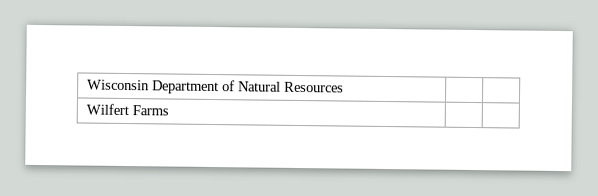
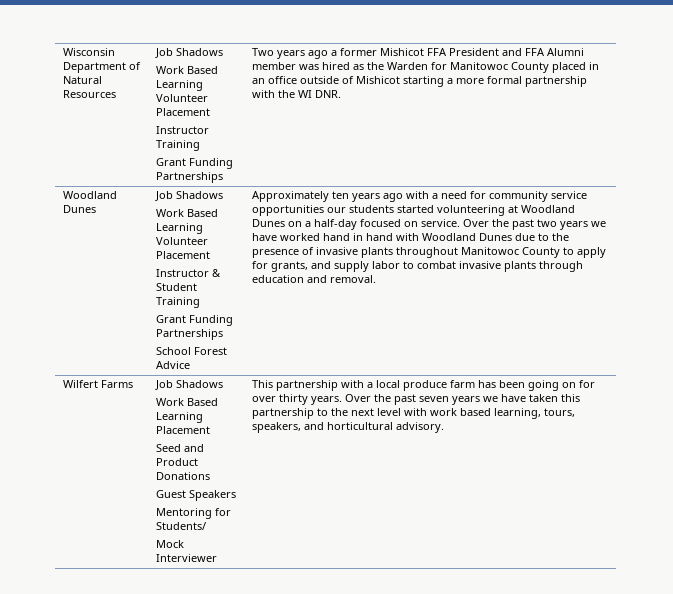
[86,103,170,116] | // Wilfert Farms | | -> [154,48,223,58] [155,66,218,74] [155,80,203,91] [155,94,208,102] [155,108,210,116] [155,126,209,134] [155,140,200,151] [155,158,233,169] [155,172,223,183] [251,48,584,59] [251,62,599,73] [251,76,587,87] [251,90,341,98] [62,191,117,199] [62,205,96,213] [154,191,223,201] [155,209,218,217] [155,223,203,234] [155,237,208,245] [155,251,210,259] [155,269,221,277] [155,283,197,291] [155,297,200,308] [155,315,233,326] [155,329,223,340] [155,347,227,355] [155,361,190,369] [251,191,587,202] [251,205,575,216] [251,219,606,230] [251,233,569,241] [251,247,606,258] [251,261,583,272] [251,275,376,283] [62,380,133,388] [154,380,223,390] [155,398,218,406] [155,412,203,423] [155,426,210,434] [155,444,204,452] [155,458,198,466] [155,472,210,480] [155,490,236,501] [155,508,231,519] [155,522,206,530] [155,540,184,548] [155,554,217,562] [251,380,595,391] [251,394,580,405] [251,408,575,419] [251,422,444,433] Job Shadows // Work Based Learning Volunteer Placement // Instructor Training // Grant Funding Partnerships | Two years ago a former Mishicot FFA President and FFA Alumni member was hired as the Warden for Manitowoc County placed in an office outside of Mishicot starting a more formal partnership with the WI DNR. // Woodland Dunes | Job Shadows // Work Based Learning Volunteer Placement // Instructor & Student Training // Grant Funding Partnerships // School Forest Advice | Approximately ten years ago with a need for community service opportunities our students started volunteering at Woodland Dunes on a half-day focused on service. Over the past two years we have worked hand in hand with Woodland Dunes due to the presence of invasive plants throughout Manitowoc County to apply for grants, and supply labor to combat invasive plants through education and removal. // Wilfert Farms | Job Shadows // Work Based Learning Placement // Seed and Product Donations // Guest Speakers // Mentoring for Students/ // Mock Interviewer | This partnership with a local produce farm has been going on for over thirty years. Over the past seven years we have taken this partnership to the next level with work based learning, tours, speakers, and horticultural advisory.

